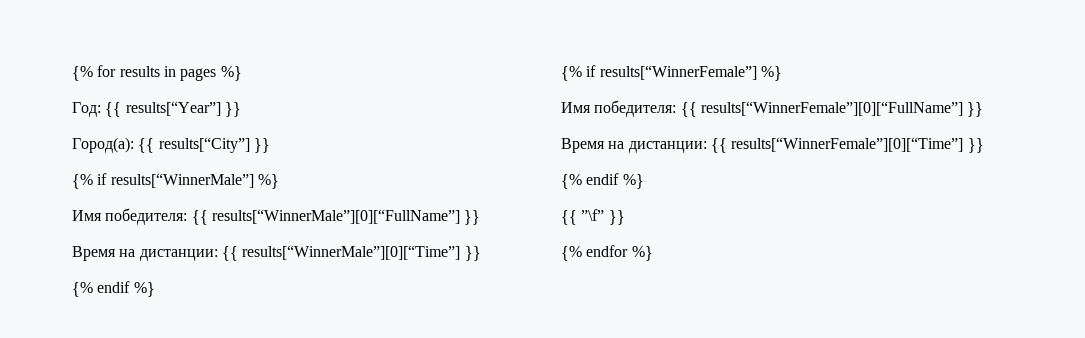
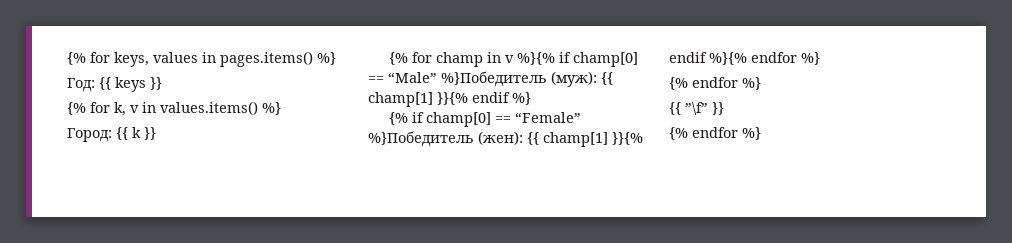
[72,65,217,81] {% for results in pages -> [67,51,313,67] {% for keys, values in pages.items()
[125,101,241,117] [72,137,270,153] [72,173,279,189] [72,208,481,225] [72,245,481,261] [72,281,155,297] [561,65,782,81] [561,100,984,117] [561,137,984,153] [561,173,620,189] results[“Year”] }} // Город(а): {{ results[“City”] }} // {% if results[“WinnerMale”] %} // Имя победителя: {{ results[“WinnerMale”][0][“FullName”] }} // Время на дистанции: {{ results[“WinnerMale”][0][“Time”] }} // {% endif %} // {% if results[“WinnerFemale”] %} // Имя победителя: {{ results[“WinnerFemale”][0][“FullName”] }} // Время на дистанции: {{ results[“WinnerFemale”][0][“Time”] }} // {% endif -> [115,77,162,92] [67,101,281,116] [67,127,156,142] [388,52,638,67] [368,71,613,87] [368,92,531,107] [388,112,581,127] [368,131,643,147] [669,52,820,65] [669,77,738,90] keys }} // {% for k, v in values.items() %} // Город: {{ k }} // {% for champ in v %}{% if champ[0] == “Male” %}Победитель (муж): {{ champ[1] }}{% endif %} // {% if champ[0] == “Female” %}Победитель (жен): {{ champ[1] }}{% endif %}{% endfor %} // {% endfor

